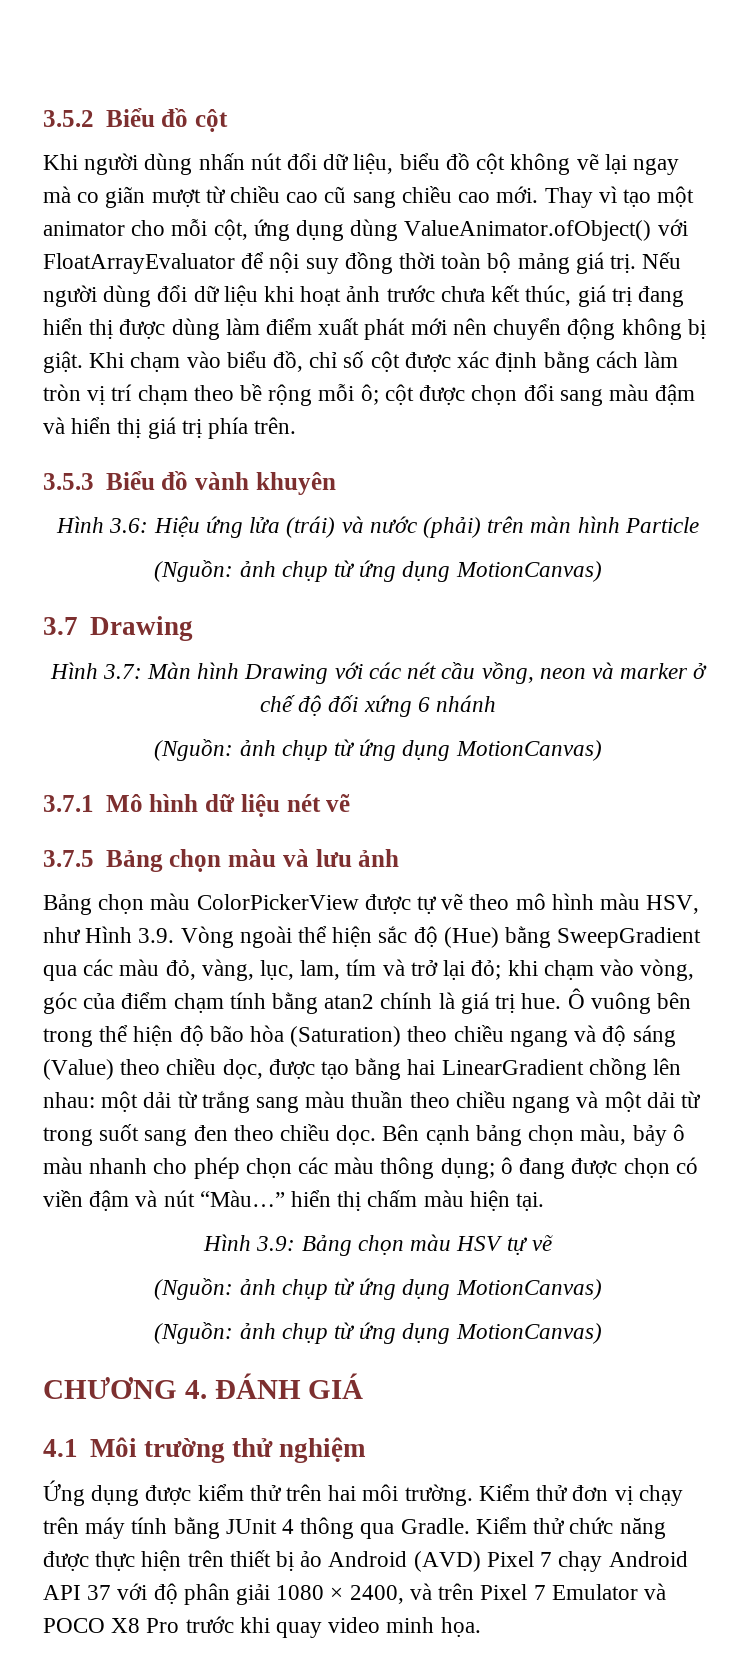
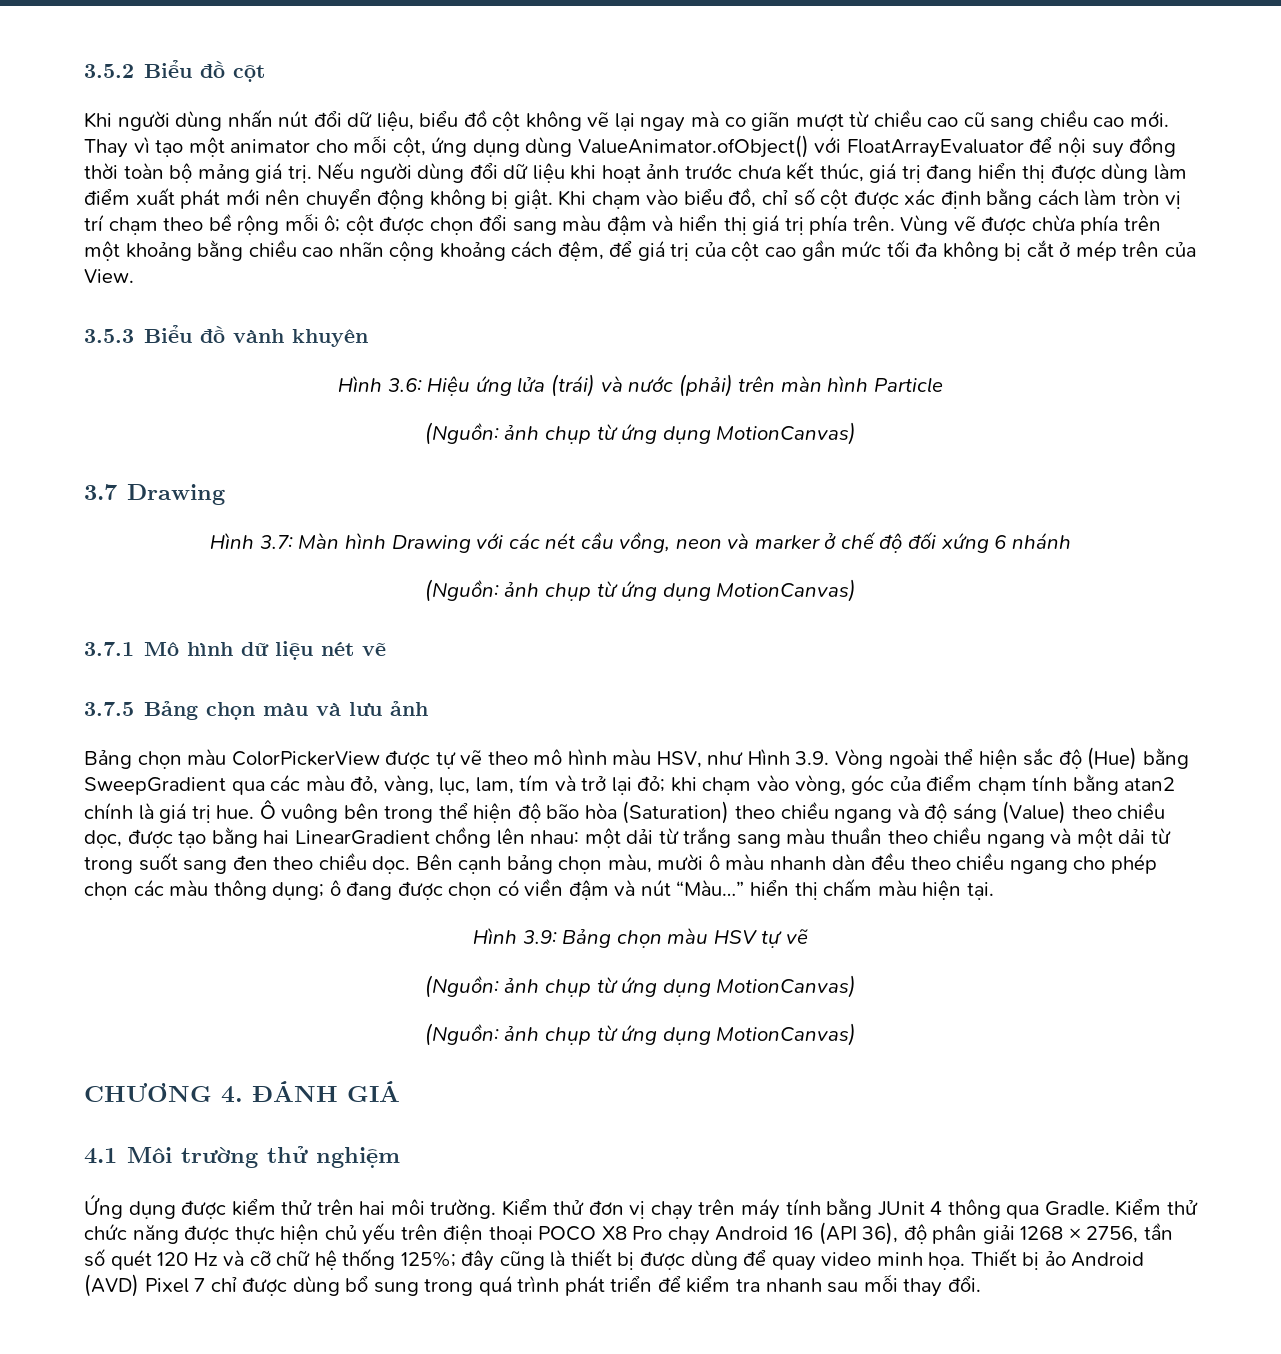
(297, 425) none -> [900,214,1161,235] [84,239,1196,261] [84,269,134,283] Vùng vẽ được chừa phía trên một khoảng bằng chiều cao nhãn cộng khoảng cách đệm, để giá trị của cột cao gần mức tối đa không bị cắt ở mép trên của View.
[632,1125,667,1146] bảy -> [657,853,704,870] mười
(148, 1166) none -> [831,852,1068,874] dàn đều theo chiều ngang
[187,1550,271,1567] trên thiết -> [324,1222,1173,1245] [84,1248,1017,1271] chủ yếu trên điện thoại POCO X8 Pro chạy Android 16 (API 36), độ phân giải 1268 × 2756, tần số quét 120 Hz và cỡ chữ hệ thống 125%; đây cũng là thiết bị được dùng để quay video minh họa. Thiết
[558,1551,688,1572] [43,1583,666,1605] [43,1616,481,1638] chạy Android API 37 với độ phân giải 1080 × 2400, và trên Pixel 7 Emulator và POCO X8 Pro trước khi quay video minh họa. -> [210,1274,981,1297] chỉ được dùng bổ sung trong quá trình phát triển để kiểm tra nhanh sau mỗi thay đổi.

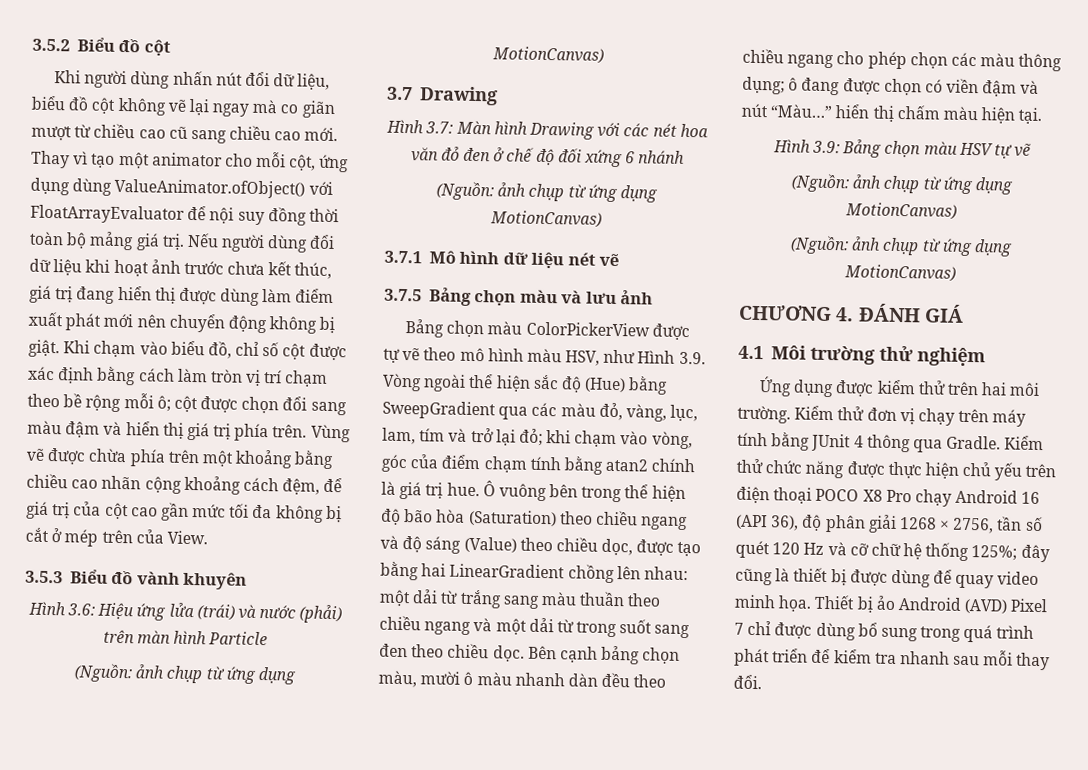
[580,532,820,553] cầu vồng, neon và marker -> [679,123,708,138] [410,146,492,162] hoa văn đỏ đen

